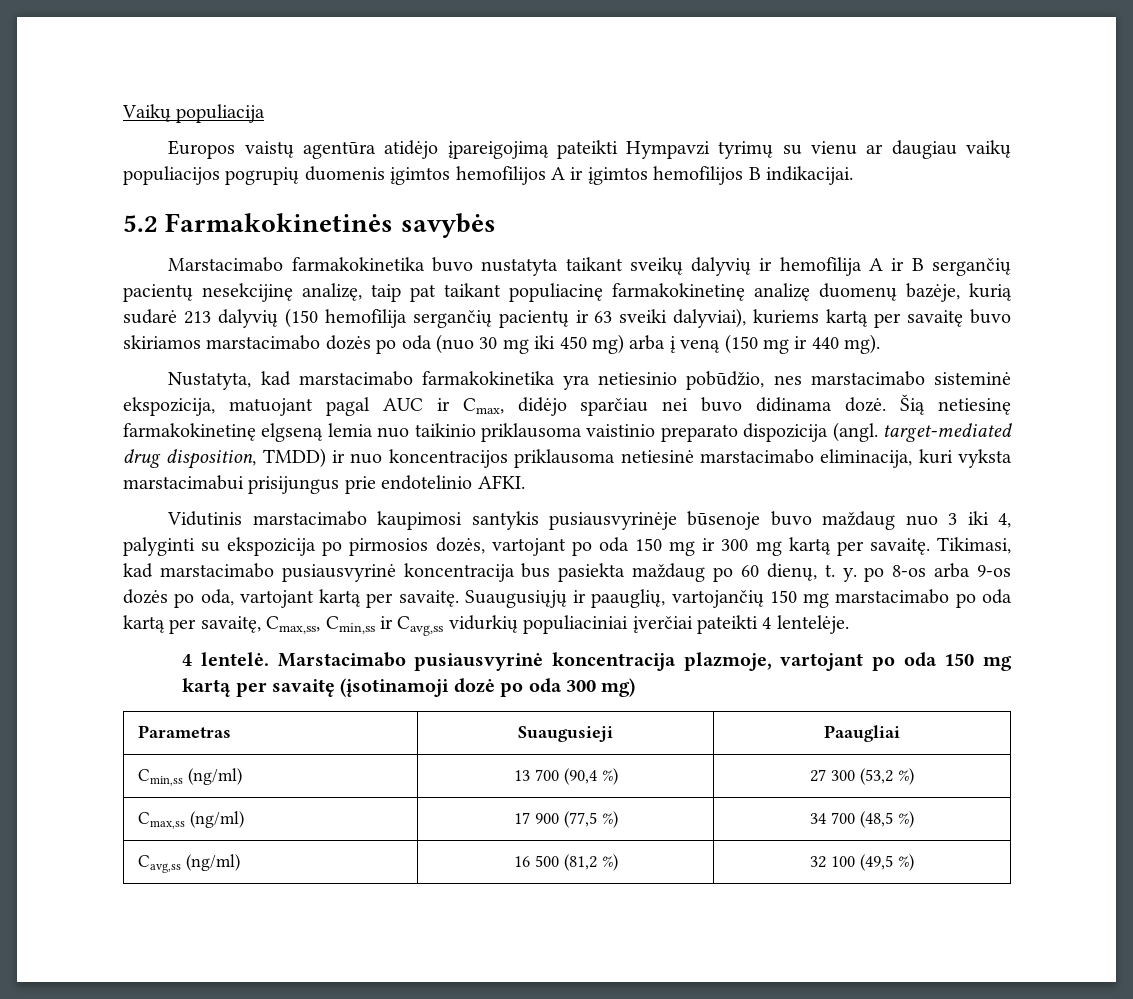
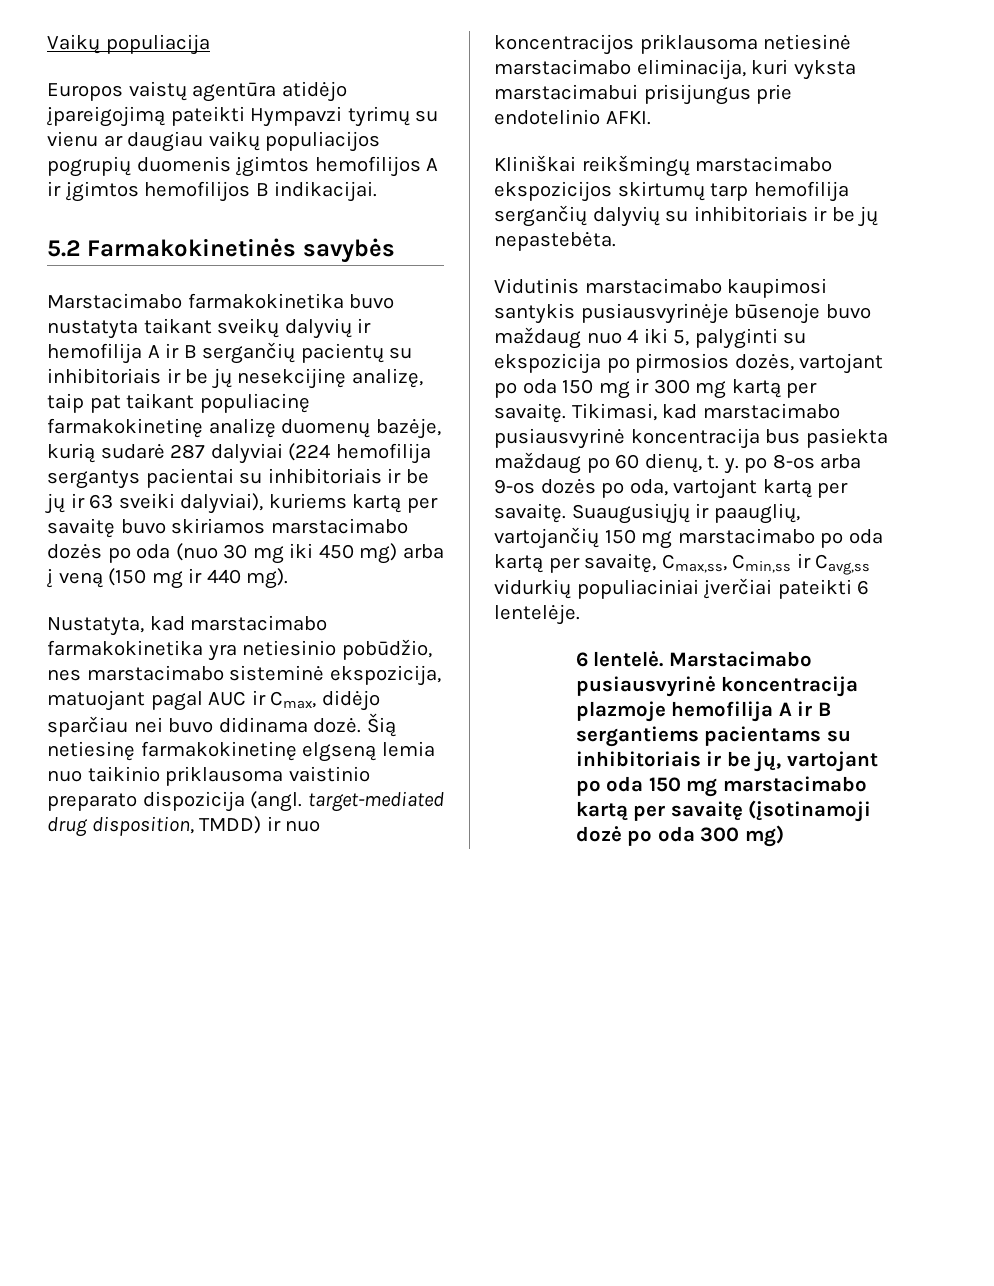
(193, 293) none -> [389,347,413,359] [47,368,232,389] su inhibitoriais ir be jų
[183,308,569,328] 213 dalyvių (150 hemofilija sergančių pacientų -> [170,443,431,464] [47,468,429,489] [45,493,65,514] 287 dalyviai (224 hemofilija sergantys pacientai su inhibitoriais ir be jų
(525, 482) none -> [494,155,833,177] [494,181,849,202] [494,205,879,227] [494,231,616,251] // Kliniškai reikšmingų marstacimabo ekspozicijos skirtumų tarp hemofilija sergančių dalyvių su inhibitoriais ir be jų nepastebėta.
[948,511,1012,528] 3 iki 4, -> [627,328,690,346] 4 iki 5,
[762,617,772,629] 4 -> [857,580,870,595] 6
[182,654,193,666] 4 -> [575,652,588,667] 6
[683,652,1013,671] plazmoje, vartojant po oda 150 mg -> [575,701,831,722] [575,726,851,747] [575,751,878,772] [575,776,867,797] plazmoje hemofilija A ir B sergantiems pacientams su inhibitoriais ir be jų, vartojant po oda 150 mg marstacimabo
[138,725,232,738] [518,726,613,742] [824,725,900,742] [138,768,243,786] [513,768,618,785] [810,768,914,785] [138,811,245,829] [513,811,618,828] [810,811,914,828] [138,854,241,873] [513,854,618,871] [810,854,914,871] // Parametras | Suaugusieji | Paaugliai // Cmin,ss (ng/ml) | 13 700 (90,4 %) | 27 300 (53,2 %) // Cmax,ss (ng/ml) | 17 900 (77,5 %) | 34 700 (48,5 %) // Cavg,ss (ng/ml) | 16 500 (81,2 %) | 32 100 (49,5 %) -> (784, 836) none

